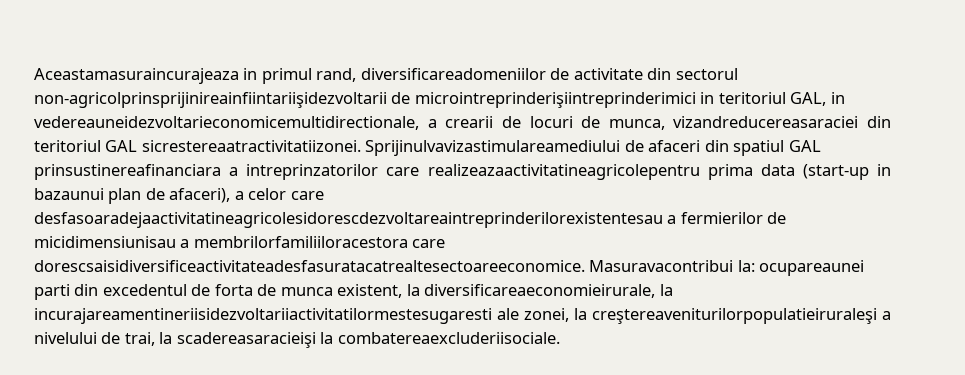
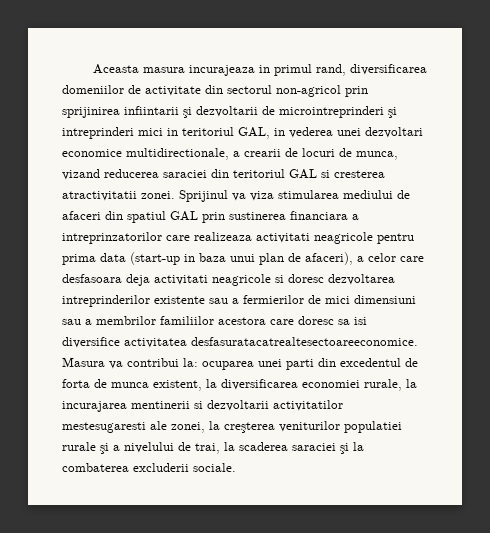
[34,68,239,84] Aceastamasuraincurajeaza -> [92,64,255,76] Aceasta masura incurajeaza
[360,68,546,80] diversificareadomeniilor -> [349,64,427,75] [62,85,124,94] diversificarea domeniilor
[34,92,845,108] [34,116,419,130] non-agricolprinsprijinireainfiintariişidezvoltarii de microintreprinderişiintreprinderimici in teritoriul GAL, in vedereauneidezvoltarieconomicemultidirectionale, -> [276,85,368,97] [62,106,397,118] [62,127,423,139] [62,148,229,160] non-agricol prin sprijinirea infiintarii şi dezvoltarii de microintreprinderi şi intreprinderi mici in teritoriul GAL, in vederea unei dezvoltari economice multidirectionale,
[673,116,891,128] [34,140,621,156] vizandreducereasaraciei din teritoriul GAL sicrestereaatractivitatiizonei. Sprijinulvavizastimulareamediului -> [62,169,385,180] [62,190,393,202] vizand reducerea saraciei din teritoriul GAL si cresterea atractivitatii zonei. Sprijinul va viza stimularea mediului
[34,164,700,180] prinsustinereafinanciara a intreprinzatorilor care realizeazaactivitatineagricolepentru -> [202,211,359,223] [62,232,414,244] prin sustinerea financiara a intreprinzatorilor care realizeaza activitati neagricole pentru
[34,188,104,200] bazaunui -> [199,253,255,262] baza unui
[34,212,787,228] [34,236,446,248] [34,260,865,276] desfasoaradejaactivitatineagricolesidorescdezvoltareaintreprinderilorexistentesau a fermierilor de micidimensiunisau a membrilorfamiliiloracestora care dorescsaisidiversificeactivitateadesfasuratacatrealtesectoareeconomice. Masuravacontribui la: ocupareaunei -> [62,274,395,286] [62,295,416,307] [62,316,367,325] [62,337,418,348] [62,357,282,370] desfasoara deja activitati neagricole si doresc dezvoltarea intreprinderilor existente sau a fermierilor de mici dimensiuni sau a membrilor familiilor acestora care doresc sa isi diversifice activitatea desfasuratacatrealtesectoareeconomice. Masura va contribui la: ocuparea unei
[424,284,673,298] [34,308,877,324] diversificareaeconomieirurale, la incurajareamentineriisidezvoltariiactivitatilormestesugaresti ale zonei, la creştereaveniturilorpopulatieiruraleşi -> [221,379,417,391] [62,400,343,412] [62,421,402,433] [62,442,109,454] diversificarea economiei rurale, la incurajarea mentinerii si dezvoltarii activitatilor mestesugaresti ale zonei, la creşterea veniturilor populatiei rurale şi
[176,332,560,348] scadereasaracieişi la combatereaexcluderiisociale. -> [239,442,364,454] [62,463,236,472] scaderea saraciei şi la combaterea excluderii sociale.

